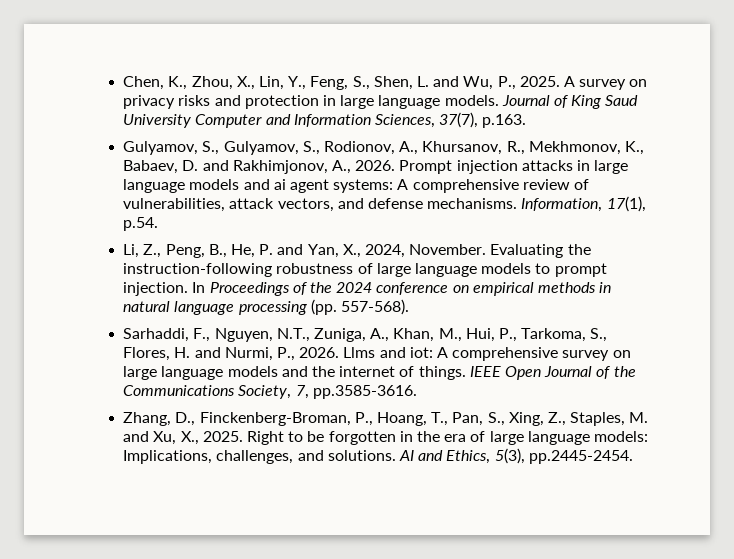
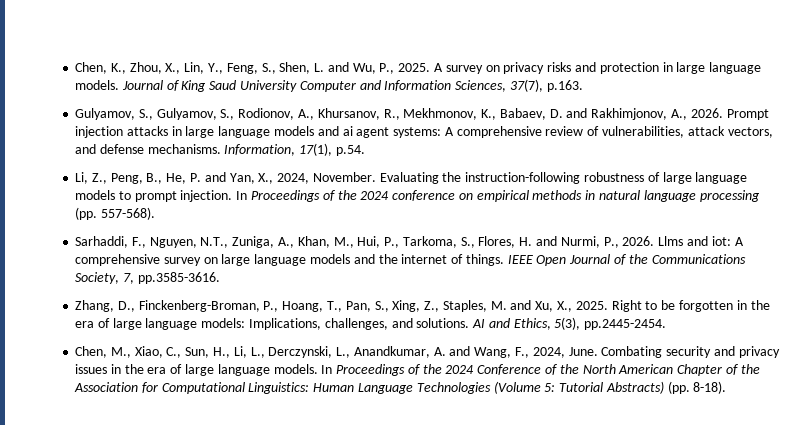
(633, 457) none -> [75,346,780,358] [75,364,760,376] [74,381,727,394] // Chen, M., Xiao, C., Sun, H., Li, L., Derczynski, L., Anandkumar, A. and Wang, F., 2024, June. Combating security and privacy issues in the era of large language models. In Proceedings of the 2024 Conference of the North American Chapter of the Association for Computational Linguistics: Human Language Technologies (Volume 5: Tutorial Abstracts) (pp. 8-18).

